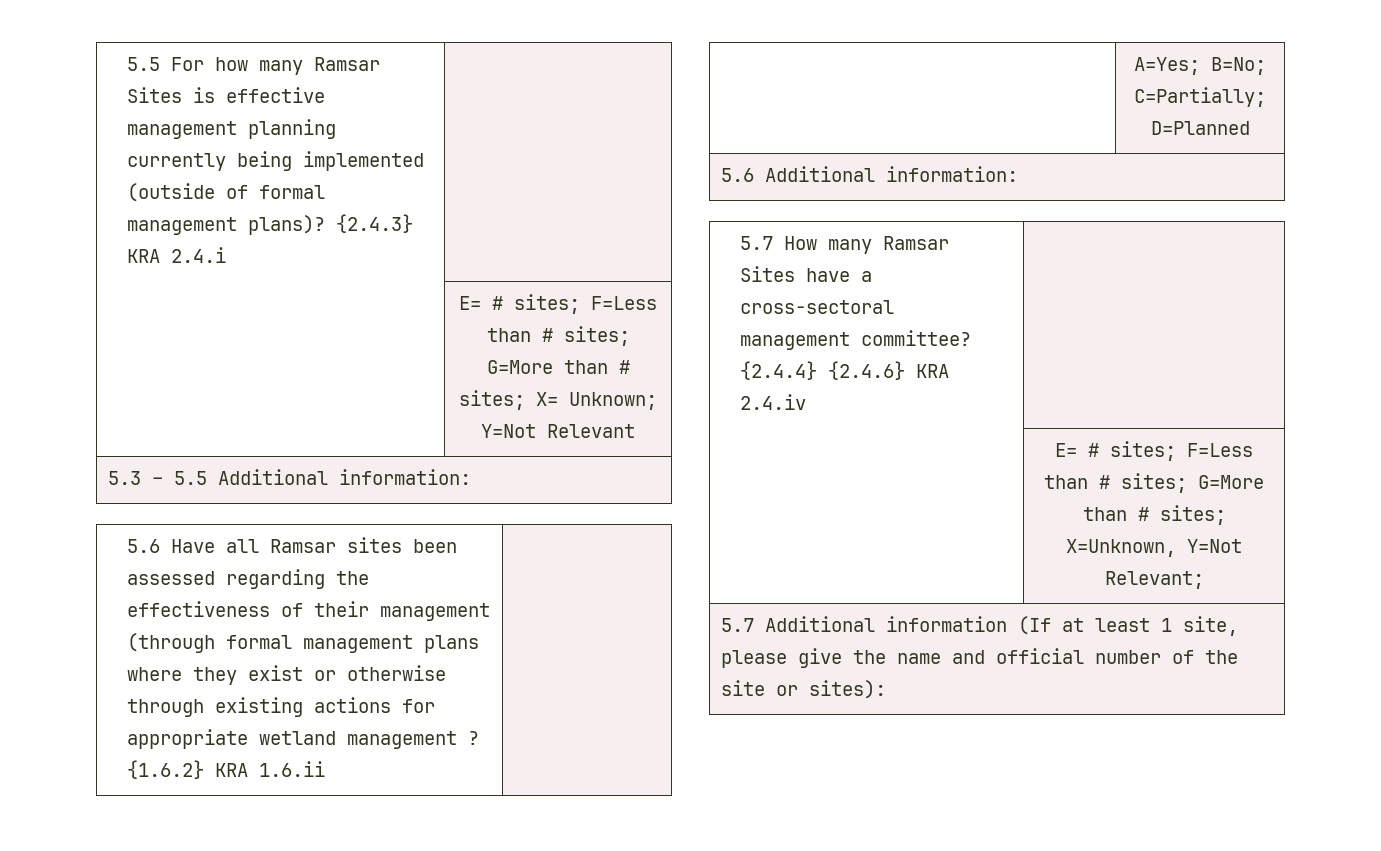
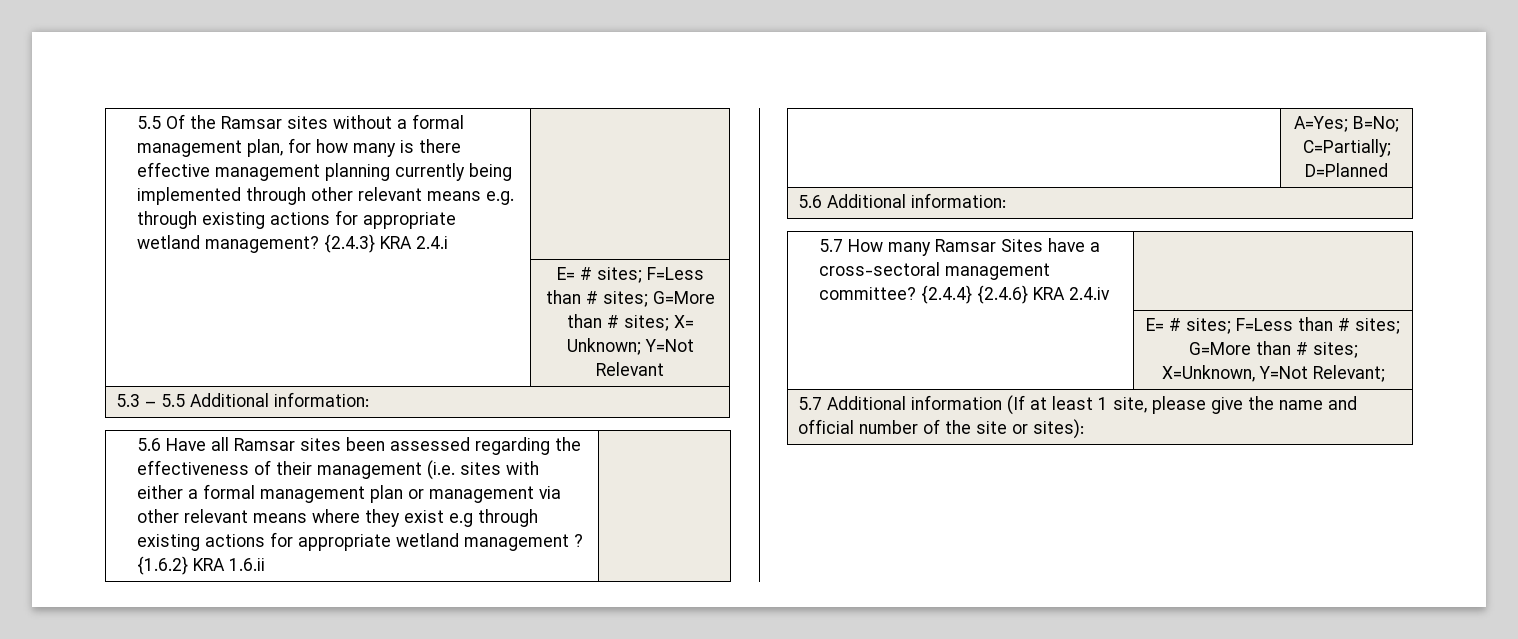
[127,57,381,75] [127,87,216,103] 5.5 For how many Ramsar Sites is -> [137,114,465,129] [137,138,462,157] 5.5 Of the Ramsar sites without a formal management plan, for how many is there
[127,183,326,202] [127,215,326,235] (outside of formal management plans)? -> [246,187,515,205] [137,210,457,229] [137,235,320,253] through other relevant means e.g. through existing actions for appropriate wetland management?
[127,633,480,653] (through formal management plans -> [427,460,540,480] [137,484,562,503] [137,509,308,523] (i.e. sites with either a formal management plan or management via other relevant means
[314,665,447,681] or otherwise -> [449,513,474,527] e.g

